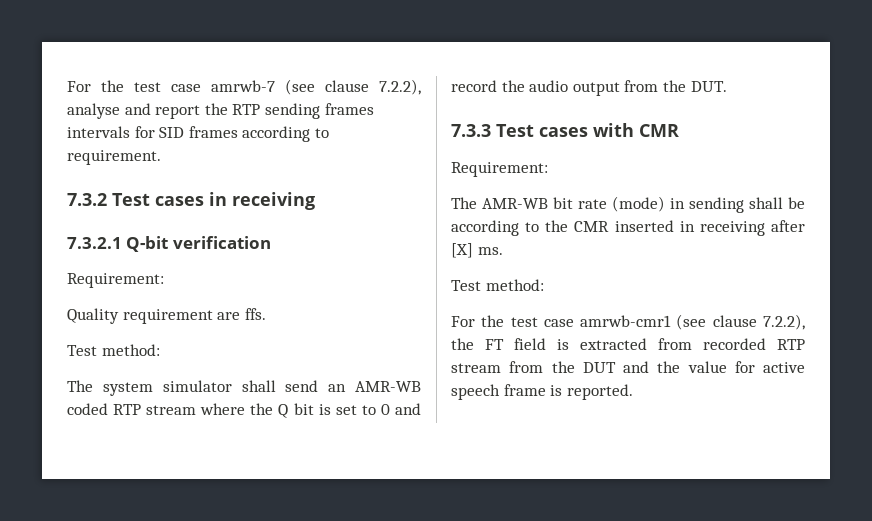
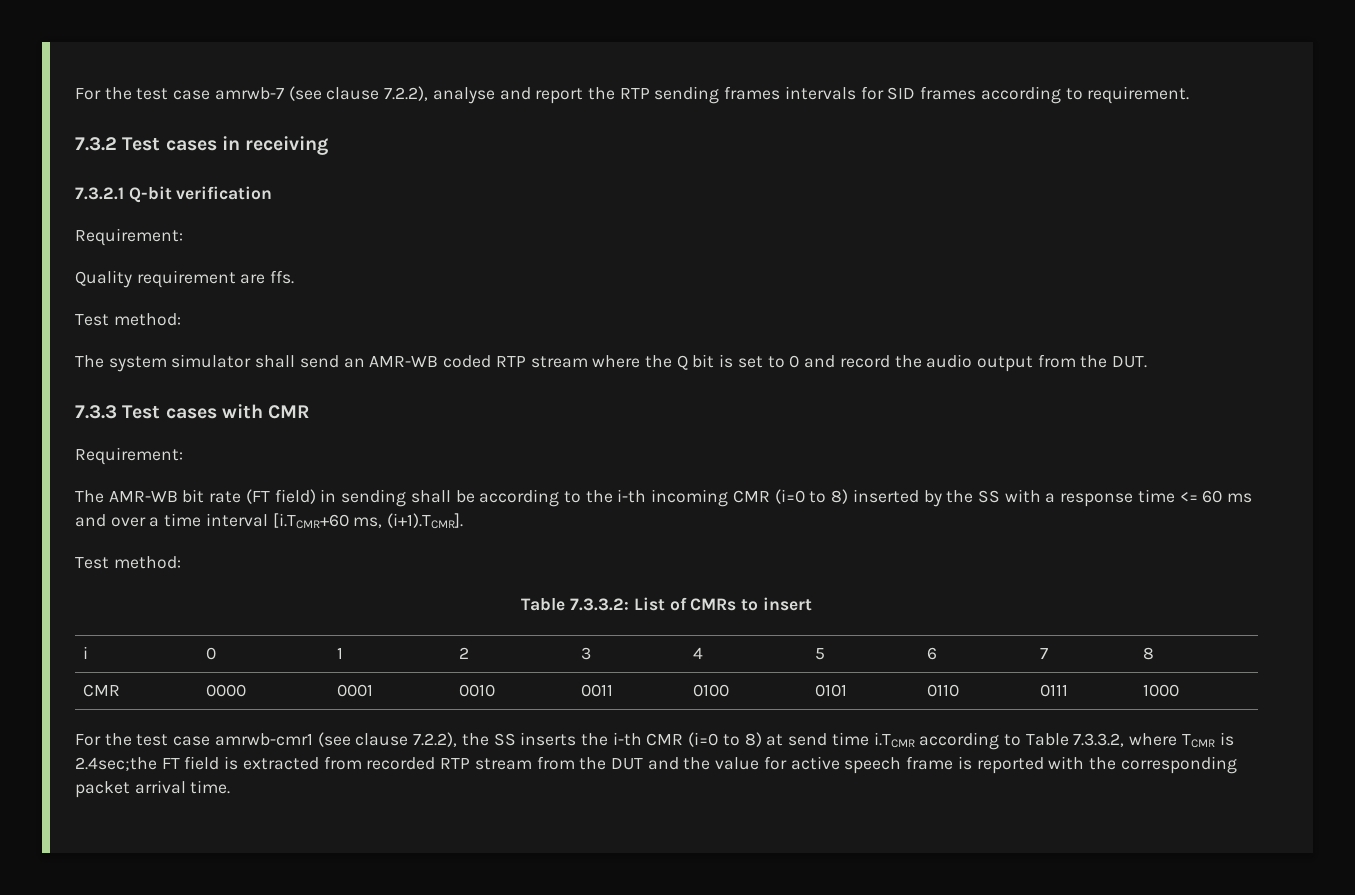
[612,196,665,212] (mode) -> [245,489,316,504] (FT field)
[574,220,805,236] [451,243,503,258] [451,279,544,291] CMR inserted in receiving after [X] ms. // Test method: -> [617,489,1253,507] [75,513,464,529] [75,556,181,569] [521,597,812,611] [82,646,88,659] [205,647,216,660] [336,647,343,659] [458,647,469,659] [580,647,591,660] [692,647,703,659] [814,648,825,660] [926,647,937,660] [1039,648,1048,659] [1142,647,1154,660] [82,684,120,697] [205,684,246,697] [336,684,373,697] [458,684,495,697] [580,684,613,697] [692,684,729,697] [814,684,847,697] [926,684,959,697] [1039,684,1068,697] [1142,684,1179,697] i-th incoming CMR (i=0 to 8) inserted by the SS with a response time <= 60 ms and over a time interval [i.TCMR+60 ms, (i+1).TCMR]. // Test method: // Table 7.3.3.2: List of CMRs to insert // i | 0 | 1 | 2 | 3 | 4 | 5 | 6 | 7 | 8 // CMR | 0000 | 0001 | 0010 | 0011 | 0100 | 0101 | 0110 | 0111 | 1000
(474, 344) none -> [493,732,1234,750] [75,757,157,771] SS inserts the i-th CMR (i=0 to 8) at send time i.TCMR according to Table 7.3.3.2, where TCMR is 2.4sec;the
[566,384,633,400] reported. -> [976,756,1237,774] [75,780,231,798] reported with the corresponding packet arrival time.

